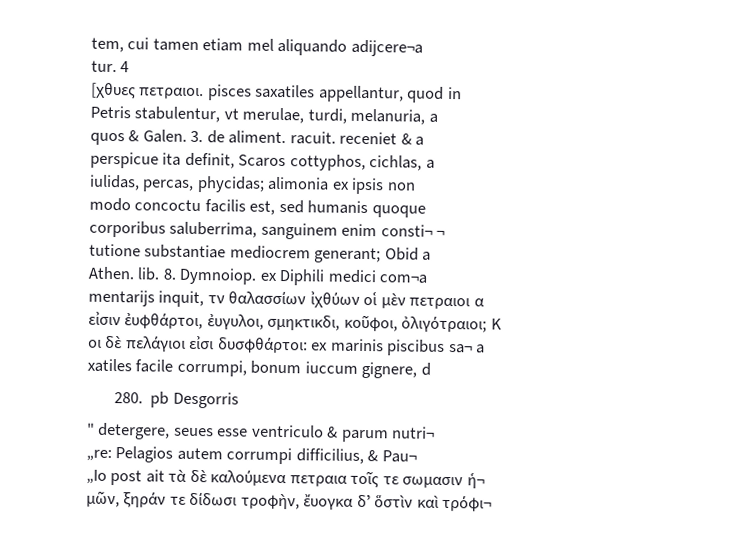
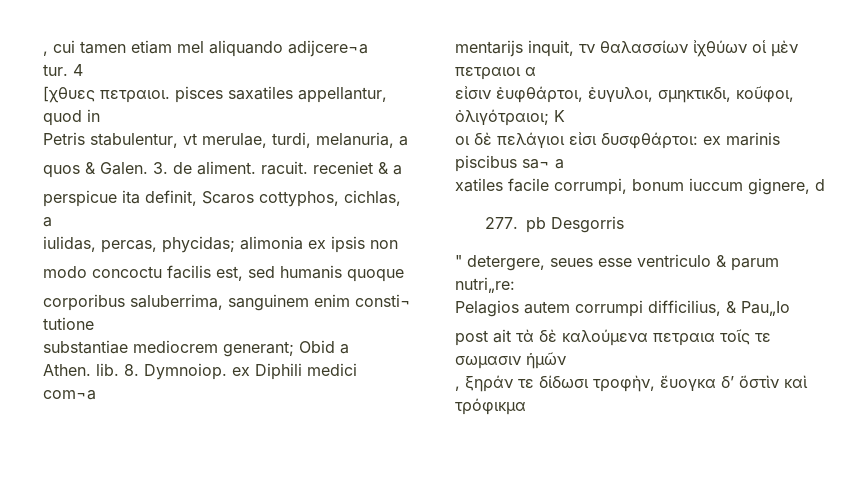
[91,37,124,53] tem, -> [43,51,48,56] ,
[436,230,446,237] [89,243,141,257] ¬ // tutione -> [43,317,94,330] tutione //
[114,392,144,404] 280. -> [484,217,518,229] 277.
[392,426,436,439] [86,449,112,462] nutri¬ // „re: -> [455,277,515,293] nutri„re: //
[381,450,417,463] [86,469,107,484] Pau¬ // „Io -> [741,301,790,316] Pau„Io //
[466,473,485,489] [86,490,120,508] ἡ¬ // μῶν, -> [526,352,566,369] [455,386,460,391] ἡμῶν // ,
[442,494,493,512] τρόφι¬ -> [455,398,526,415] τρόφικμα

